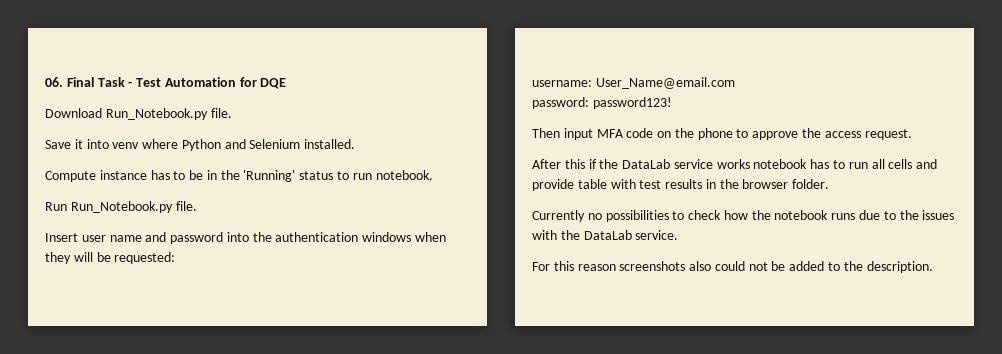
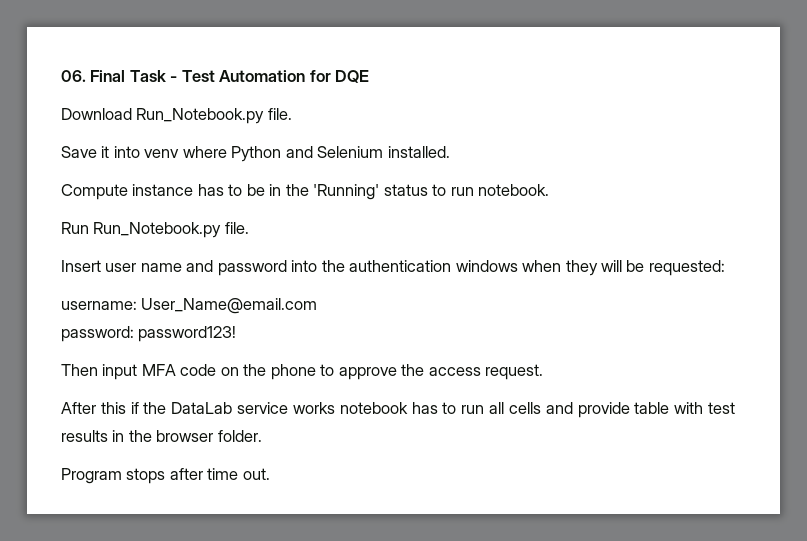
[532,210,955,222] [532,230,679,240] [532,261,933,273] Currently no possibilities to check how the notebook runs due to the issues with the DataLab service. // For this reason screenshots also could not be added to the description. -> [61,468,270,484] Program stops after time out.

